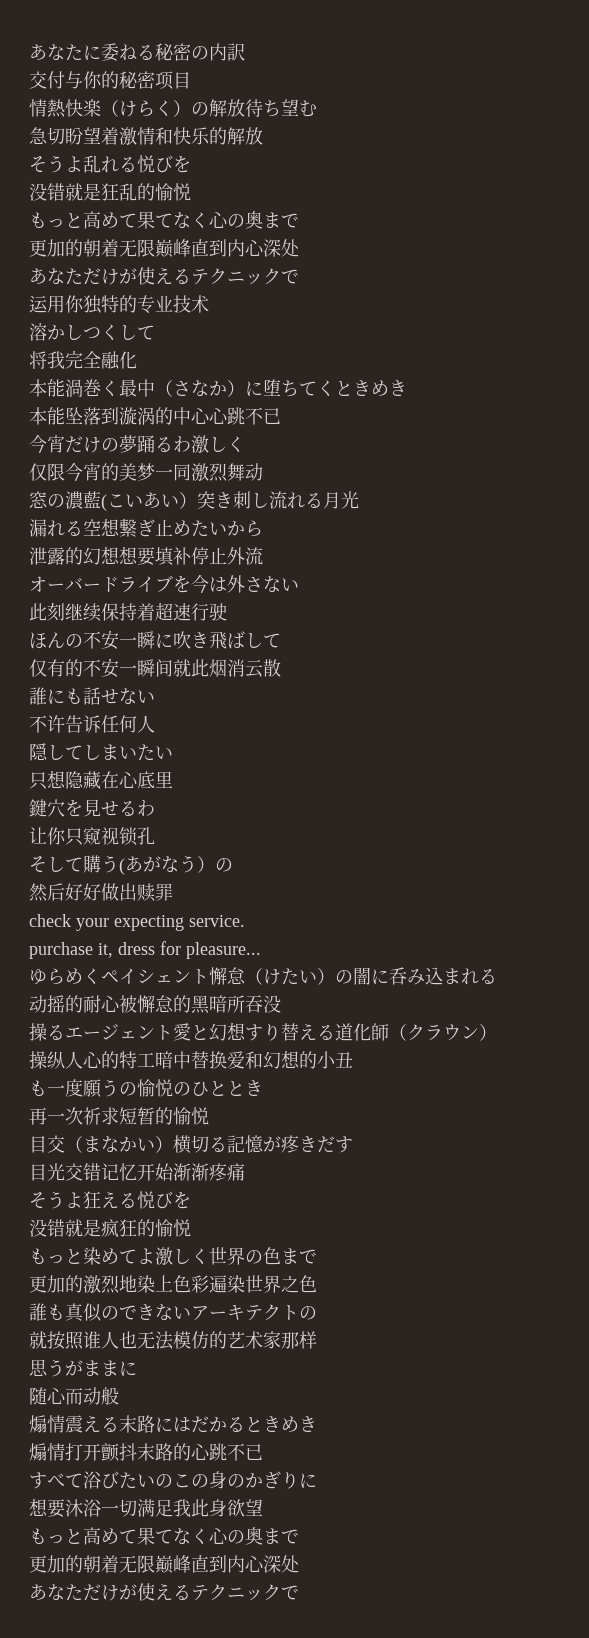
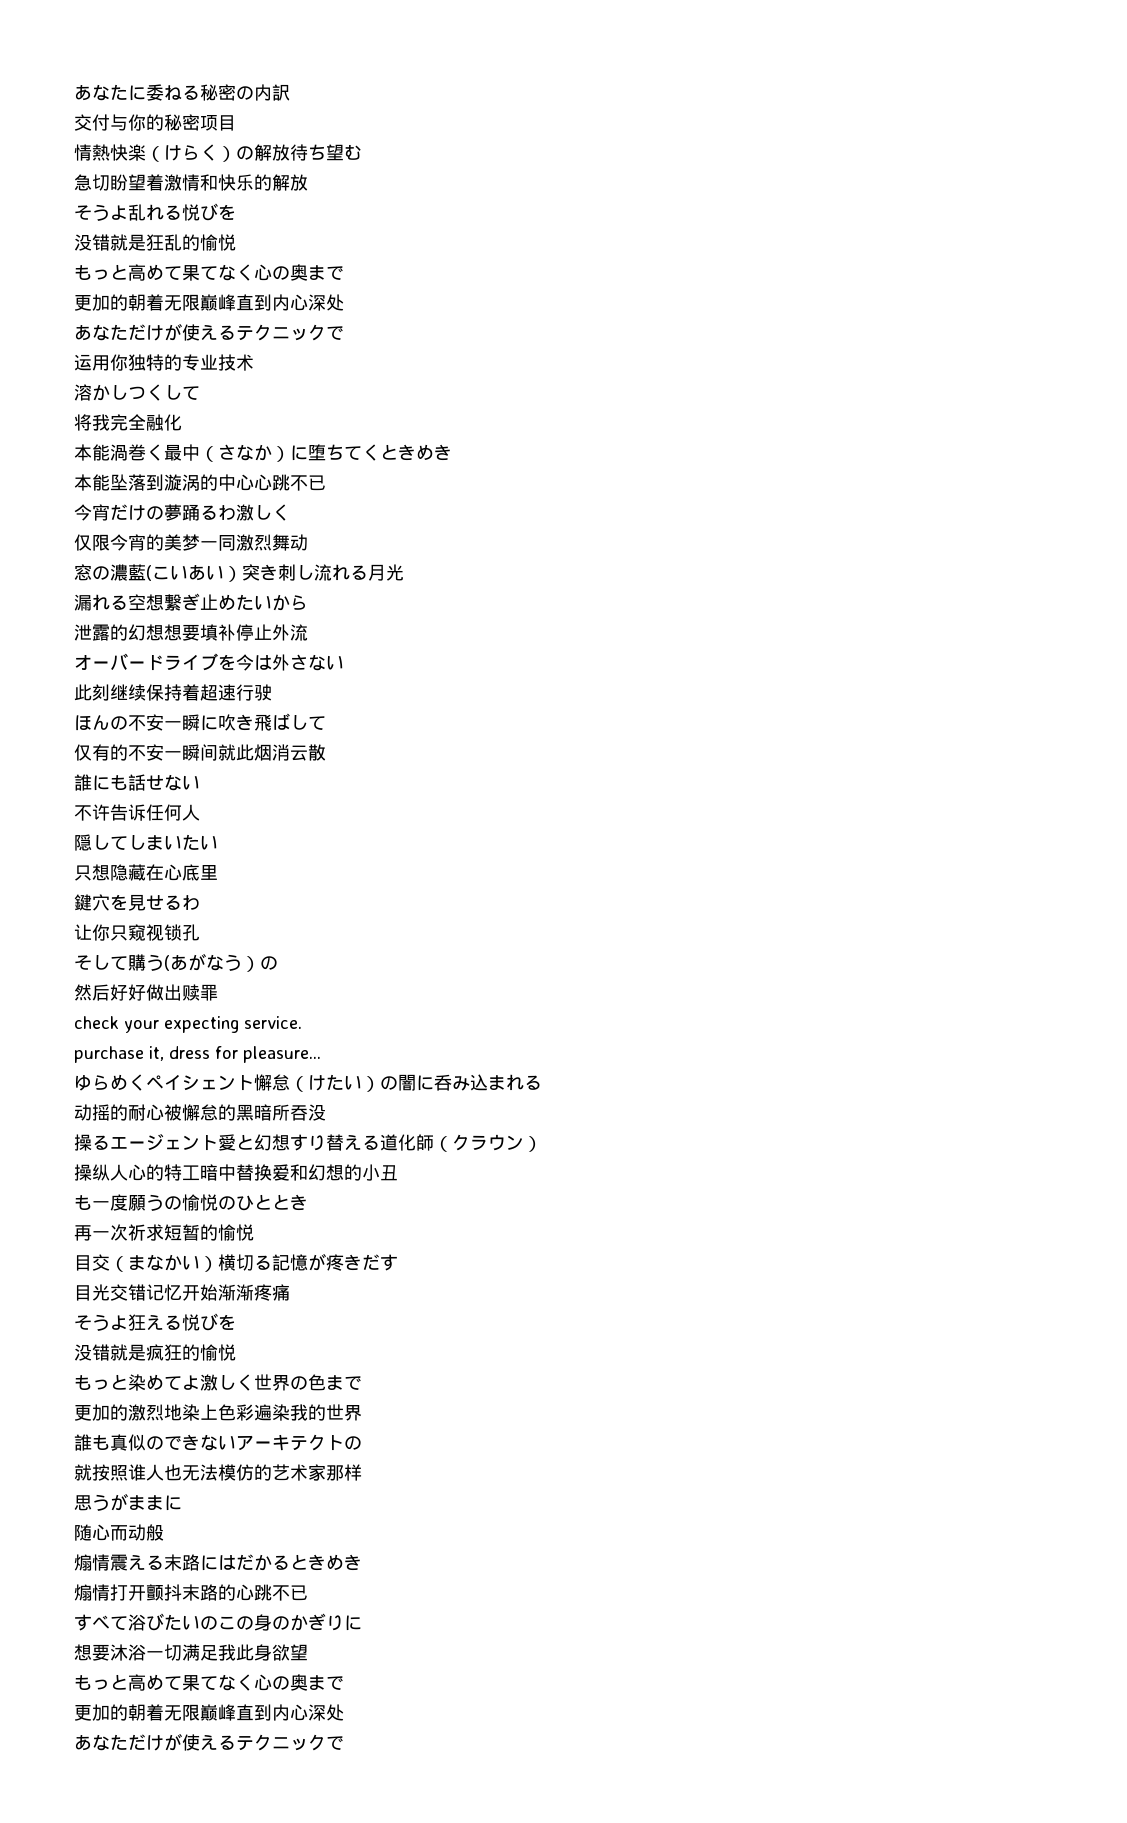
[245,1275,317,1293] 世界之色 -> [290,1404,362,1421] 我的世界

